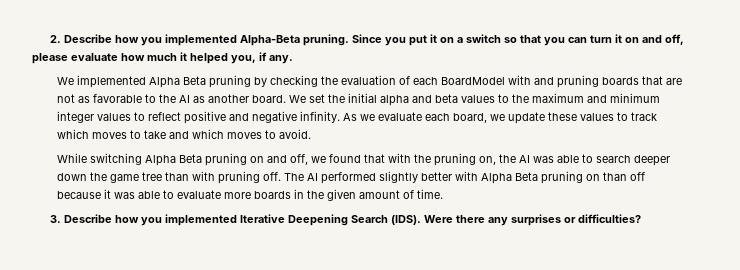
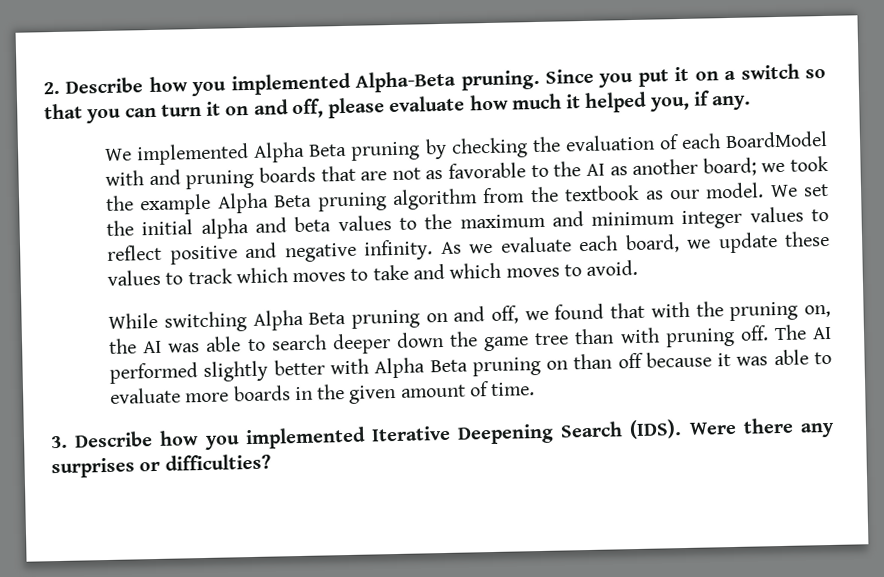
[252,95,287,103] board. -> [702,155,829,177] [106,182,765,216] board; we took the example Alpha Beta pruning algorithm from the textbook as our model.

